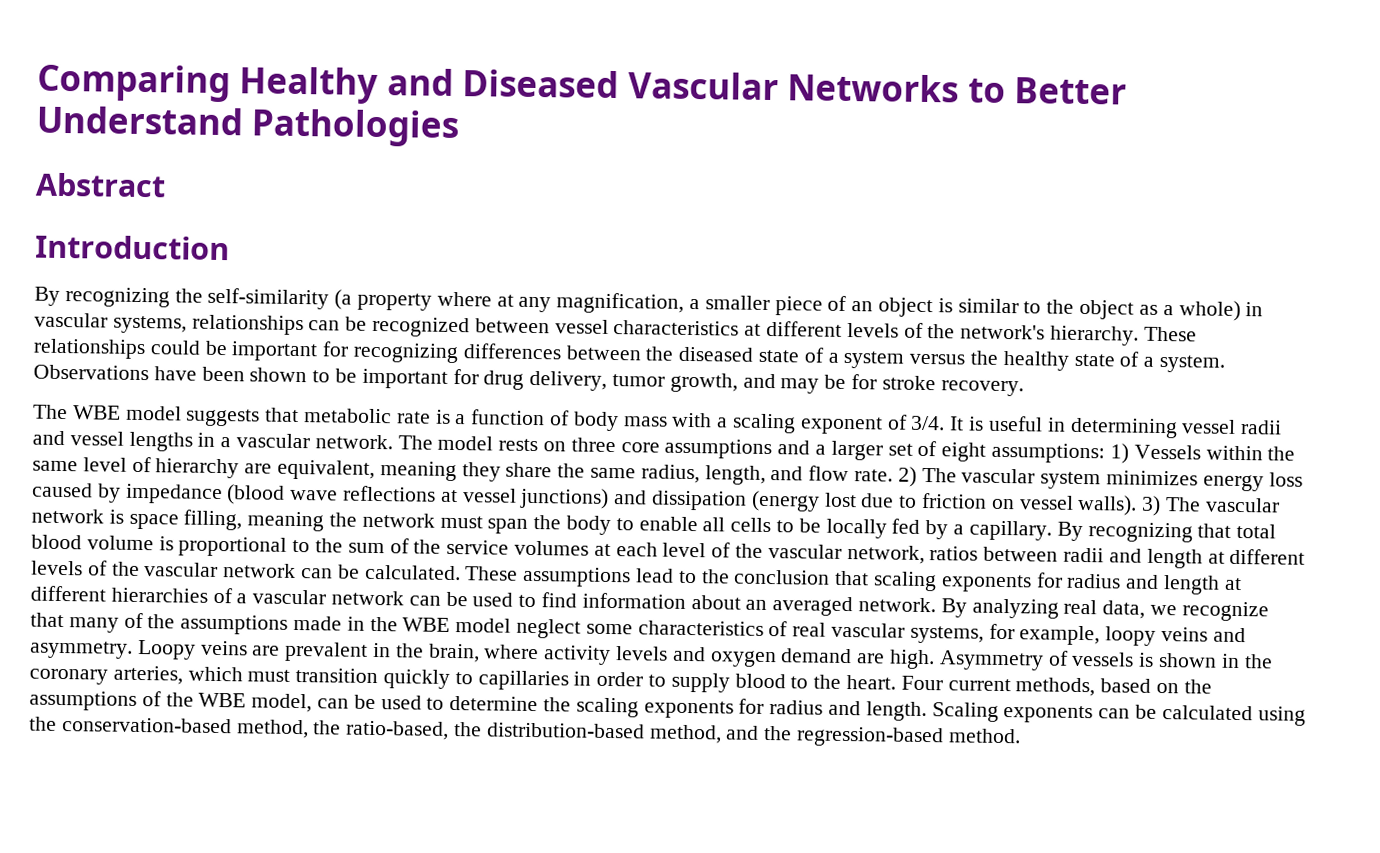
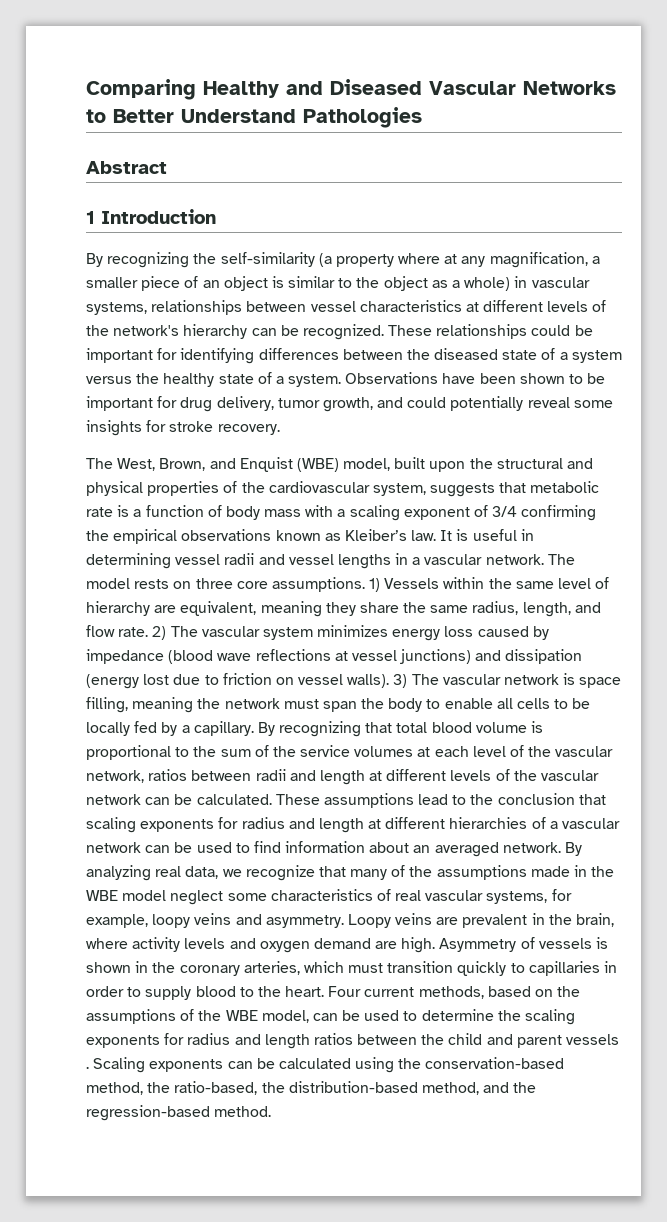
(166, 185) none -> [86,211,95,224] 1
[308,316,471,338] can be recognized -> (243, 307) none
[1050,325,1140,346] hierarchy. -> [183,324,384,340] hierarchy can be recognized.
[353,342,460,364] recognizing -> [180,348,255,364] identifying
[780,374,847,394] may be -> [407,396,613,411] [86,420,142,436] could potentially reveal some insights
[72,405,182,421] WBE model -> [117,457,594,472] [86,481,426,496] West, Brown, and Enquist (WBE) model, built upon the structural and physical properties of the cardiovascular system,
[910,415,946,431] 3/4. -> [492,505,597,521] [86,529,437,544] 3/4 confirming the empirical observations known as Kleiber’s law.
[664,438,1106,464] assumptions and a larger set of eight assumptions: -> [271,577,365,592] assumptions.
[865,701,927,722] length. -> [264,1033,620,1049] [86,1066,89,1069] length ratios between the child and parent vessels .

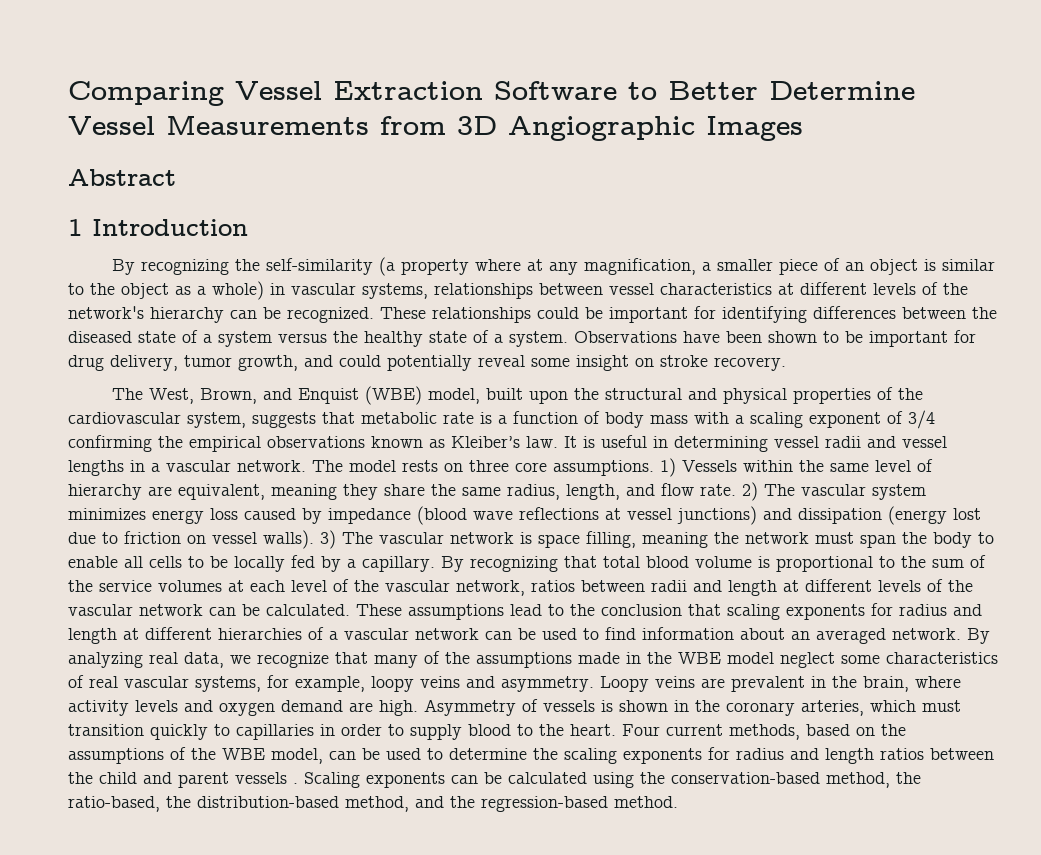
[203,79,616,98] [86,107,422,128] Healthy and Diseased Vascular Networks to Better Understand Pathologies -> [235,81,915,100] [68,115,803,141] Vessel Extraction Software to Better Determine Vessel Measurements from 3D Angiographic Images
[86,420,167,436] insights for -> [576,355,654,371] insight on

